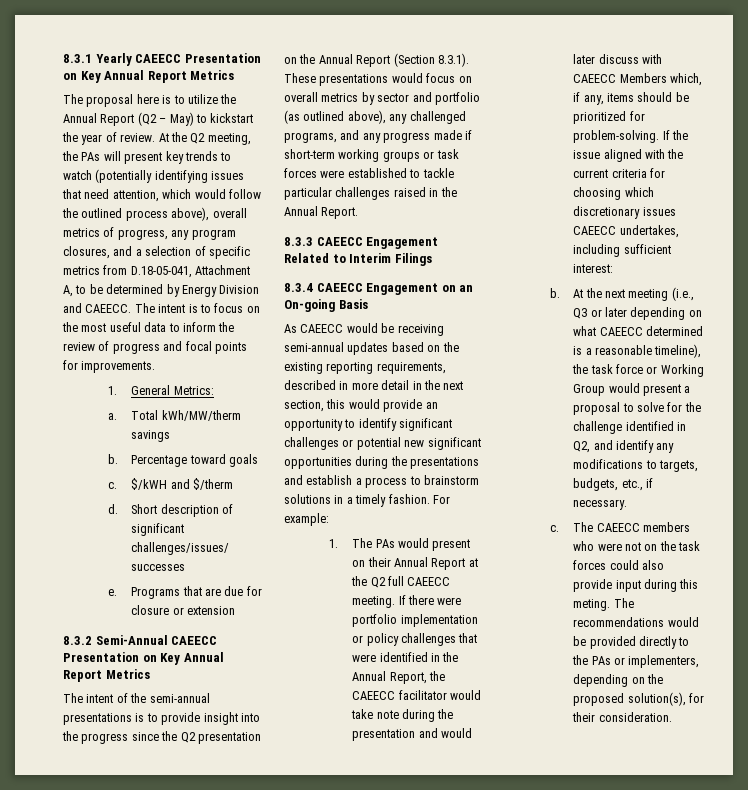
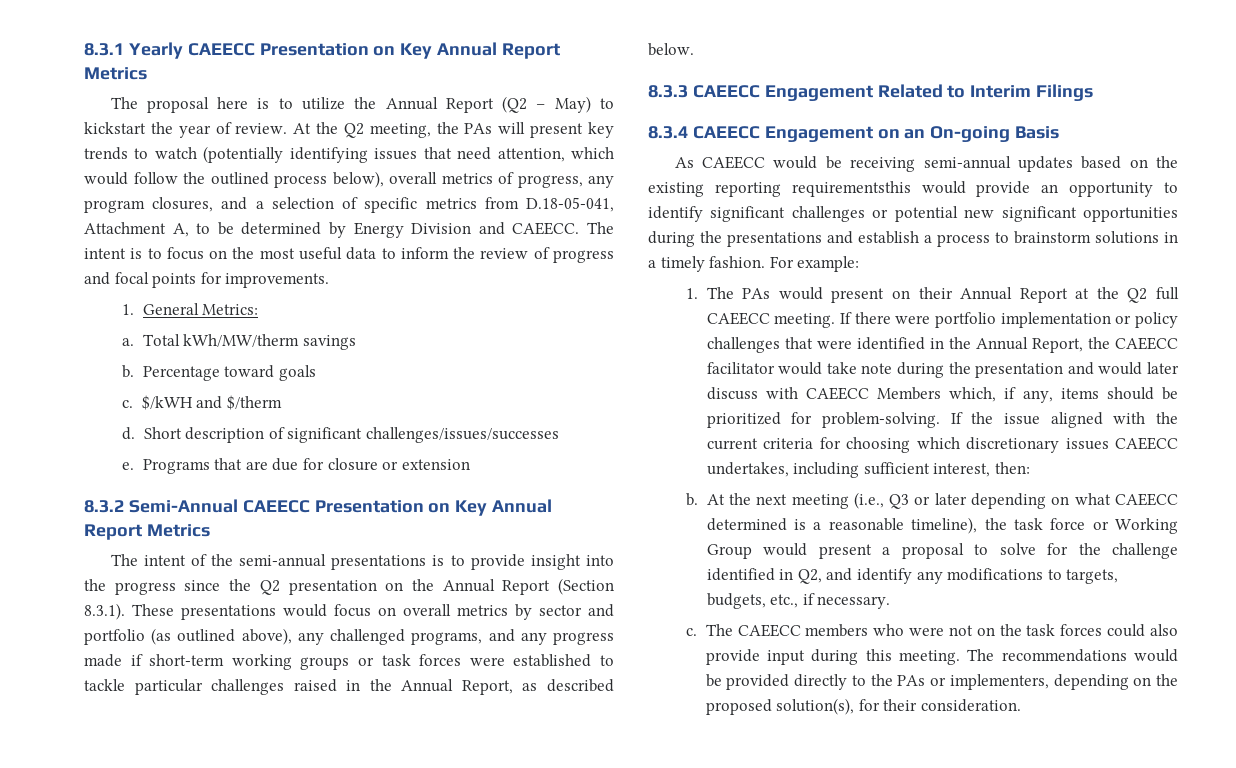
[171,207,210,221] above), -> [332,171,384,188] below),
[321,207,359,219] Report. -> [461,679,614,695] [648,43,694,56] Report, as described below.
[376,362,446,374] [284,380,464,390] [284,399,346,412] requirements, described in more detail in the next section, this -> [791,181,911,197] requirementsthis
[573,264,614,273] interest: -> [933,462,1031,477] interest, then:
[573,599,611,611] meting. -> [898,650,960,665] meeting.

